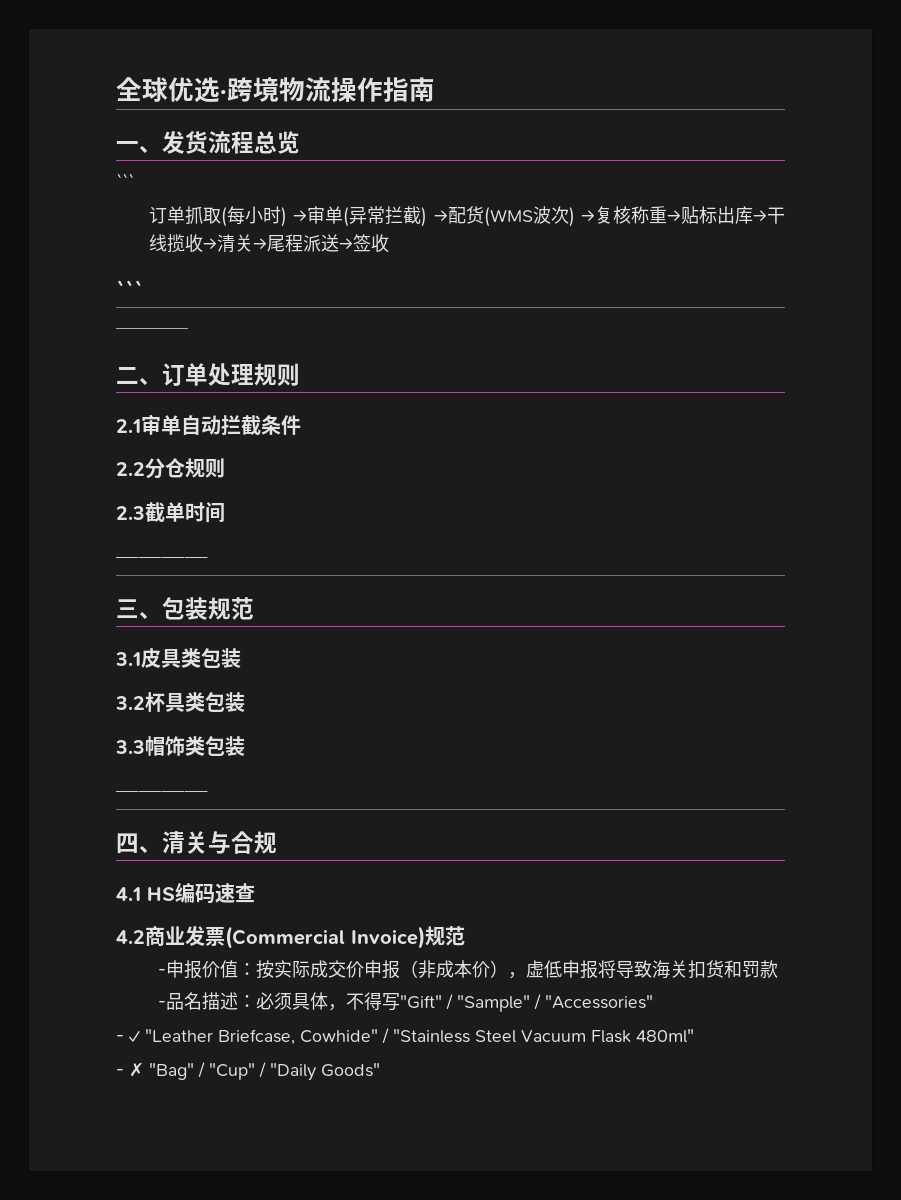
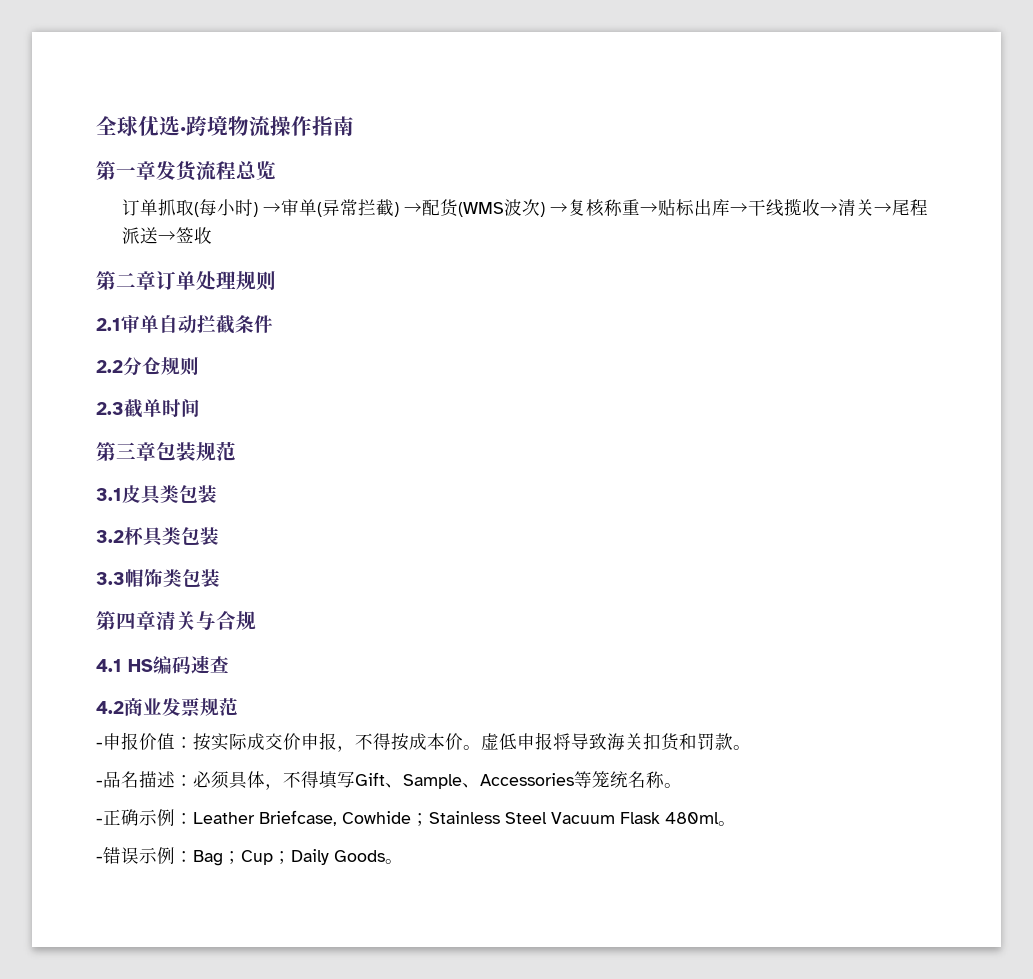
[116,141,162,153] 一、 -> [96,161,156,180] 第一章
[116,173,134,188] // ``` -> (276, 170) none
[116,279,143,298] [116,328,188,335] [116,367,162,385] ``` // ──── // 二、 -> [96,271,156,290] 第二章
[116,557,208,566] [116,599,162,619] ──── // 三、 -> [96,442,156,461] 第三章
[116,791,208,800] [116,833,162,854] ──── // 四、 -> [96,611,156,630] 第四章
[225,926,425,949] (Commercial Invoice) -> (200, 707) none
[399,960,526,979] （非成本价）， -> [337,733,481,752] ，不得按成本价。
(778, 969) none -> [733,745,751,750] 。
[381,993,653,1012] [116,1028,470,1045] 写"Gift" / "Sample" / "Accessories" // - ✓ "Leather Briefcase, Cowhide" / "Stainless -> [319,771,682,789] [96,809,500,826] 填写Gift、Sample、Accessories等笼统名称。 // -正确示例：Leather Briefcase, Cowhide；Stainless
[636,1029,694,1043] [116,1062,380,1081] 480ml" // - ✗ "Bag" / "Cup" / "Daily Goods" -> [665,812,736,826] [96,847,403,866] 480ml。 // -错误示例：Bag；Cup；Daily Goods。

